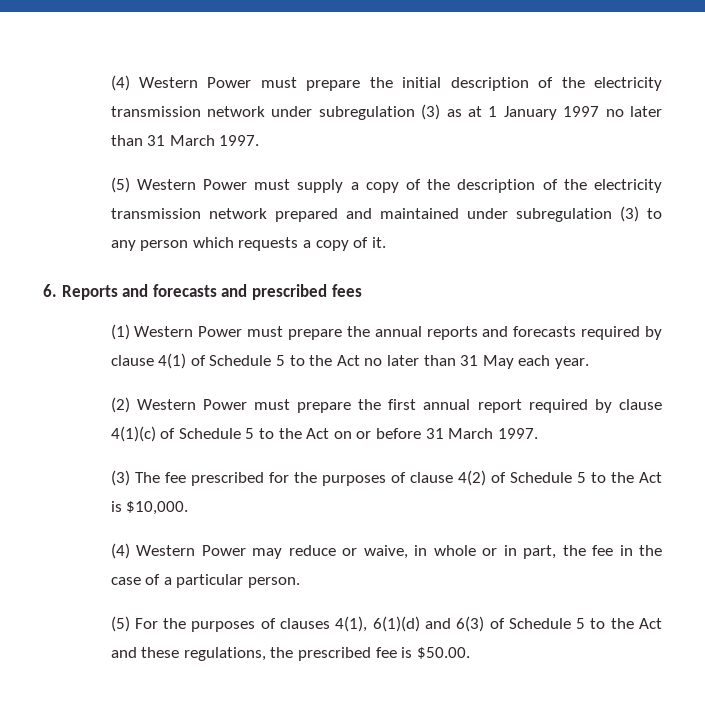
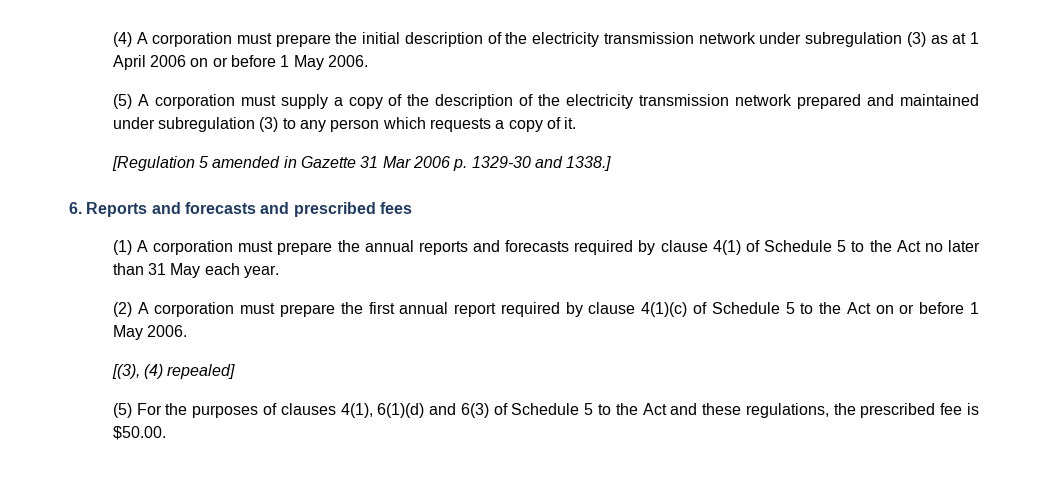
[110,75,252,91] (4) Western Power -> [112,32,233,47] (4) A corporation
[503,106,662,120] [110,135,260,146] [110,177,247,193] January 1997 no later than 31 March 1997. // (5) Western Power -> [112,55,369,70] [112,94,235,109] April 2006 on or before 1 May 2006. // (5) A corporation
(386, 242) none -> [111,156,612,171] // [Regulation 5 amended in Gazette 31 Mar 2006 p. 1329-30 and 1338.]
[134,326,243,337] Western Power -> [136,240,234,255] A corporation
[136,399,247,410] Western Power -> [137,302,235,317] A corporation
[425,428,538,439] [110,470,663,486] [110,501,189,515] [110,543,662,559] [110,574,300,588] 31 March 1997. // (3) The fee prescribed for the purposes of clause 4(2) of Schedule 5 to the Act is $10,000. // (4) Western Power may reduce or waive, in whole or in part, the fee in the case of a particular person. -> [970,302,980,314] [112,325,188,340] [111,364,236,379] 1 May 2006. // [(3), (4) repealed]

